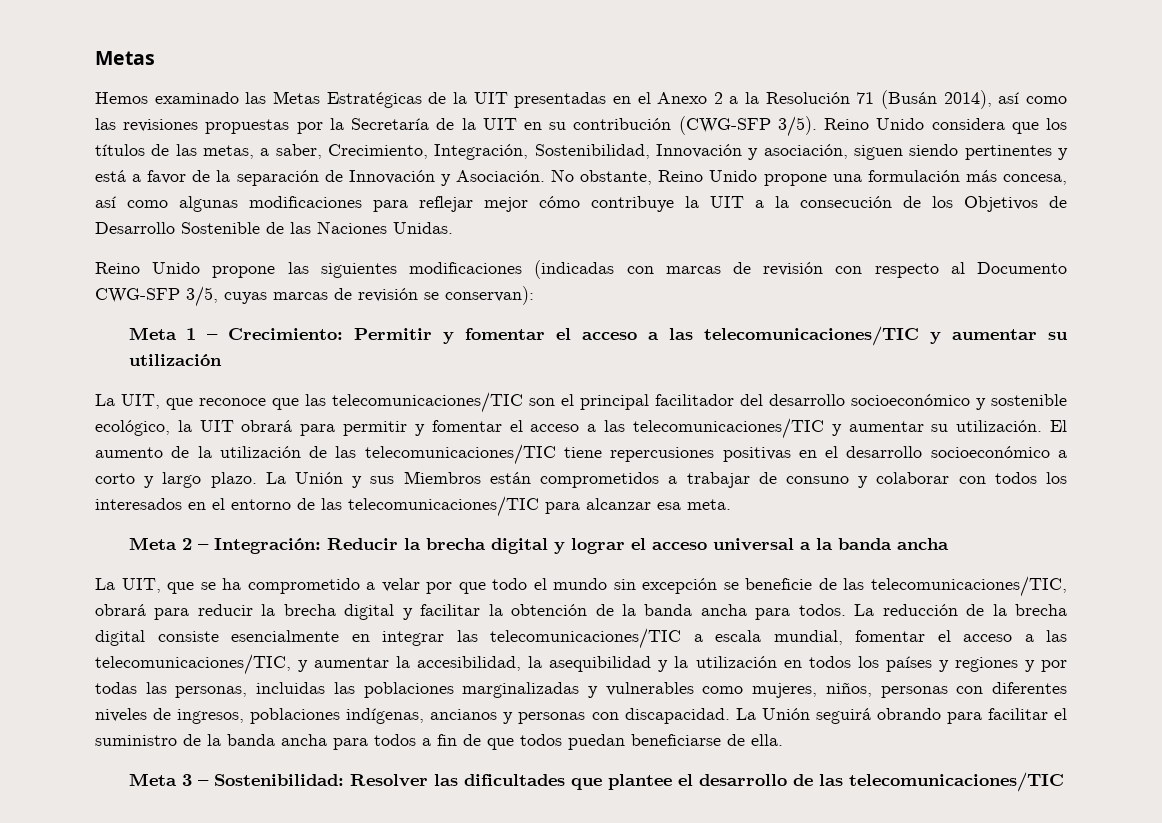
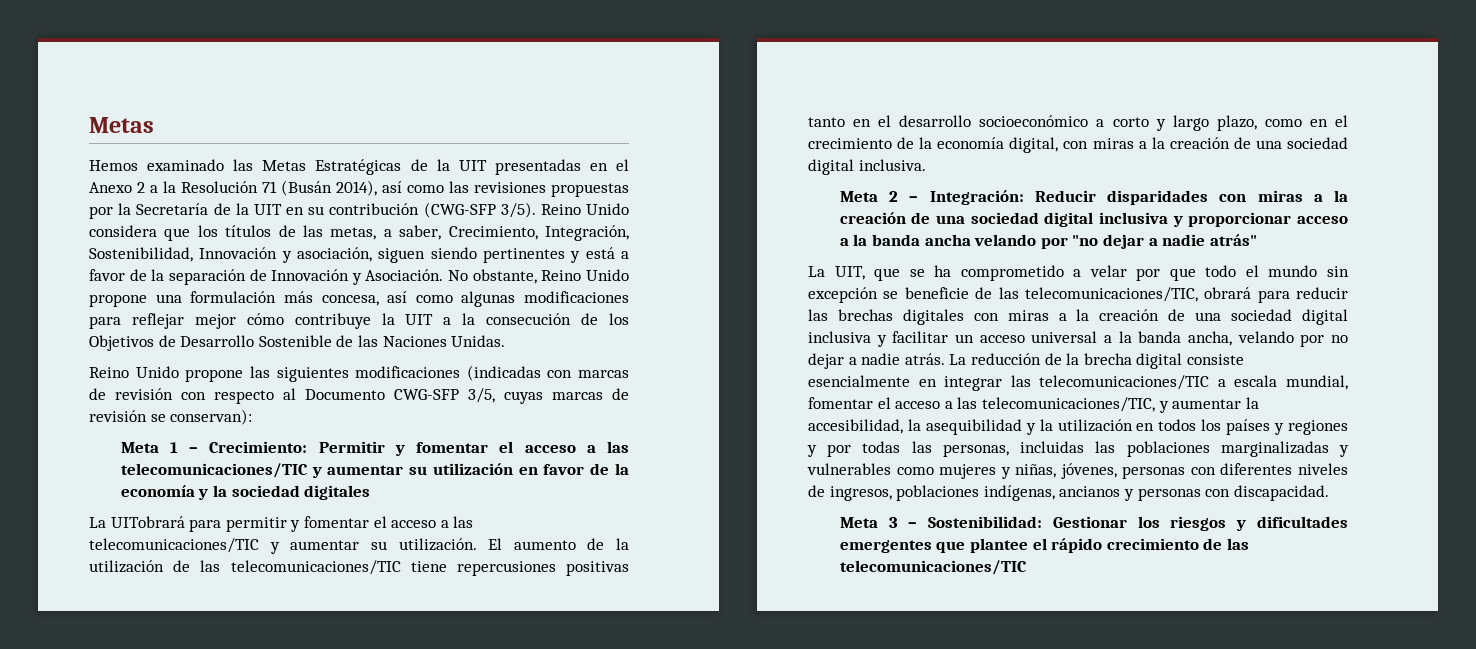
[95,392,1067,413] [95,420,293,436] // La UIT, que reconoce que las telecomunicaciones/TIC son el principal facilitador del desarrollo socioeconómico y sostenible ecológico, la UIT obrará -> [518,463,629,475] [120,485,371,500] [89,516,185,528] en favor de la economía y la sociedad digitales // La UITobrará
(791, 454) none -> [808,117,845,127] tanto
[210,471,1067,488] [95,496,731,517] plazo. La Unión y sus Miembros están comprometidos a trabajar de consuno y colaborar con todos los interesados en el entorno de las telecomunicaciones/TIC para alcanzar esa meta. -> [1216,115,1348,131] [808,137,1348,153] [808,159,926,175] plazo, como en el crecimiento de la economía digital, con miras a la creación de una sociedad digital inclusiva.
[403,538,949,554] la brecha digital y lograr el acceso universal a la banda ancha -> [1107,190,1348,205] [839,212,1348,227] [839,234,1257,249] disparidades con miras a la creación de una sociedad digital inclusiva y proporcionar acceso a la banda ancha velando por "no dejar a nadie atrás"
[261,604,846,620] la brecha digital y facilitar la obtención de la banda ancha para todos. -> [808,309,1348,325] [808,331,1348,347] [808,353,945,369] las brechas digitales con miras a la creación de una sociedad digital inclusiva y facilitar un acceso universal a la banda ancha, velando por no dejar a nadie atrás.
[752,682,872,698] mujeres, niños, -> [939,463,1117,479] mujeres y niñas, jóvenes,
[735,708,1067,724] [95,734,783,750] [128,773,565,787] La Unión seguirá obrando para facilitar el suministro de la banda ancha para todos a fin de que todos puedan beneficiarse de ella. // Meta 3 – Sostenibilidad: Resolver las dificultades -> [839,516,1348,531] [839,540,932,553] // Meta 3 – Sostenibilidad: Gestionar los riesgos y dificultades emergentes
[698,774,787,786] desarrollo -> [1051,538,1199,553] rápido crecimiento

